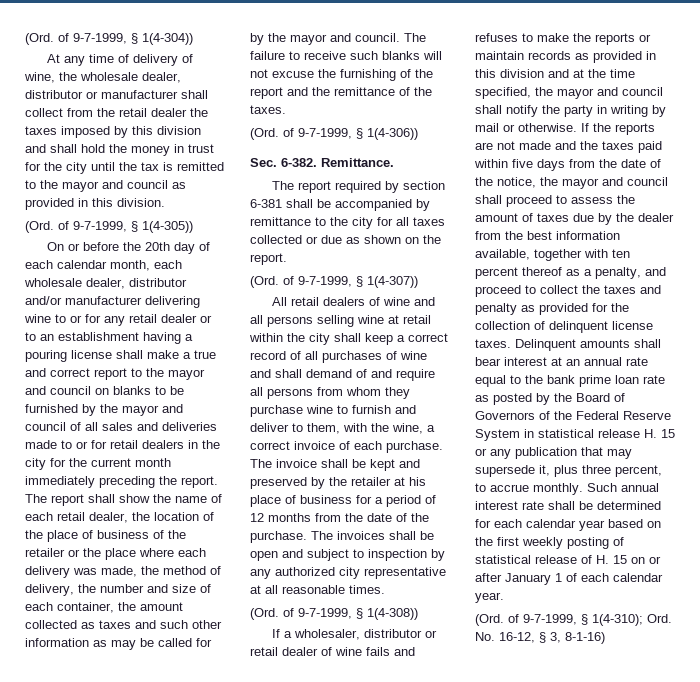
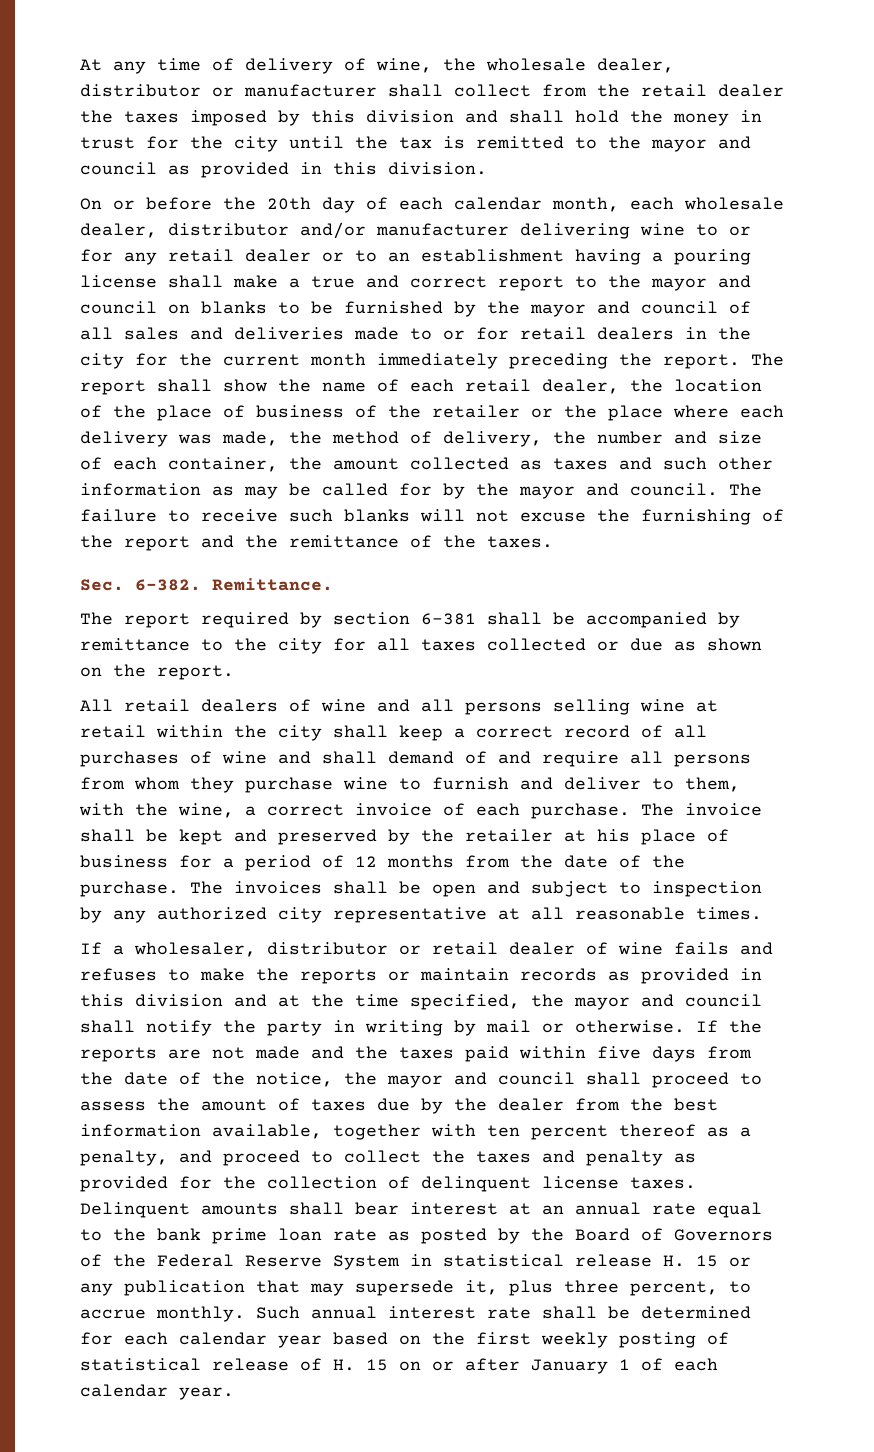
[25,33,193,45] (Ord. of 9-7-1999, § 1(4-304)) // -> (80, 65) none
[25,221,193,233] // (Ord. of 9-7-1999, § 1(4-305)) -> (487, 168) none
[250,128,418,140] // (Ord. of 9-7-1999, § 1(4-306)) -> (553, 542) none
[250,276,418,288] // (Ord. of 9-7-1999, § 1(4-307)) -> (234, 672) none
[250,608,418,620] // (Ord. of 9-7-1999, § 1(4-308)) -> (762, 913) none
[475,614,672,626] [475,632,605,644] // (Ord. of 9-7-1999, § 1(4-310); Ord. No. 16-12, § 3, 8-1-16) -> (234, 1393) none

